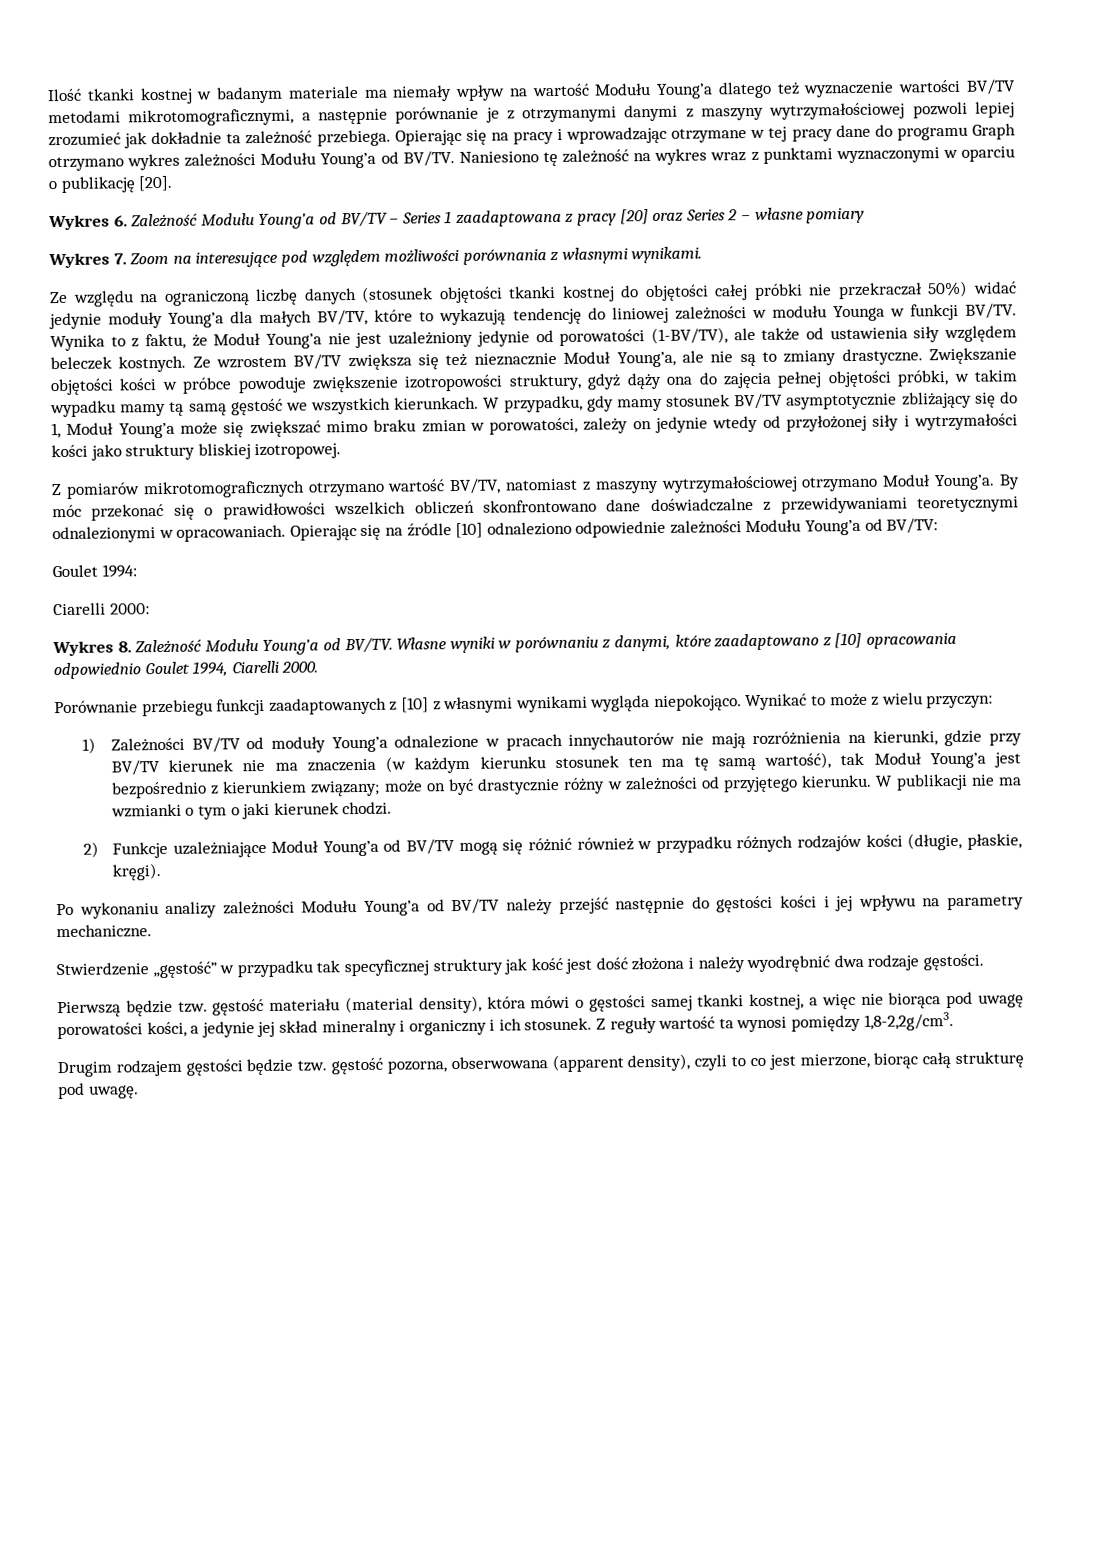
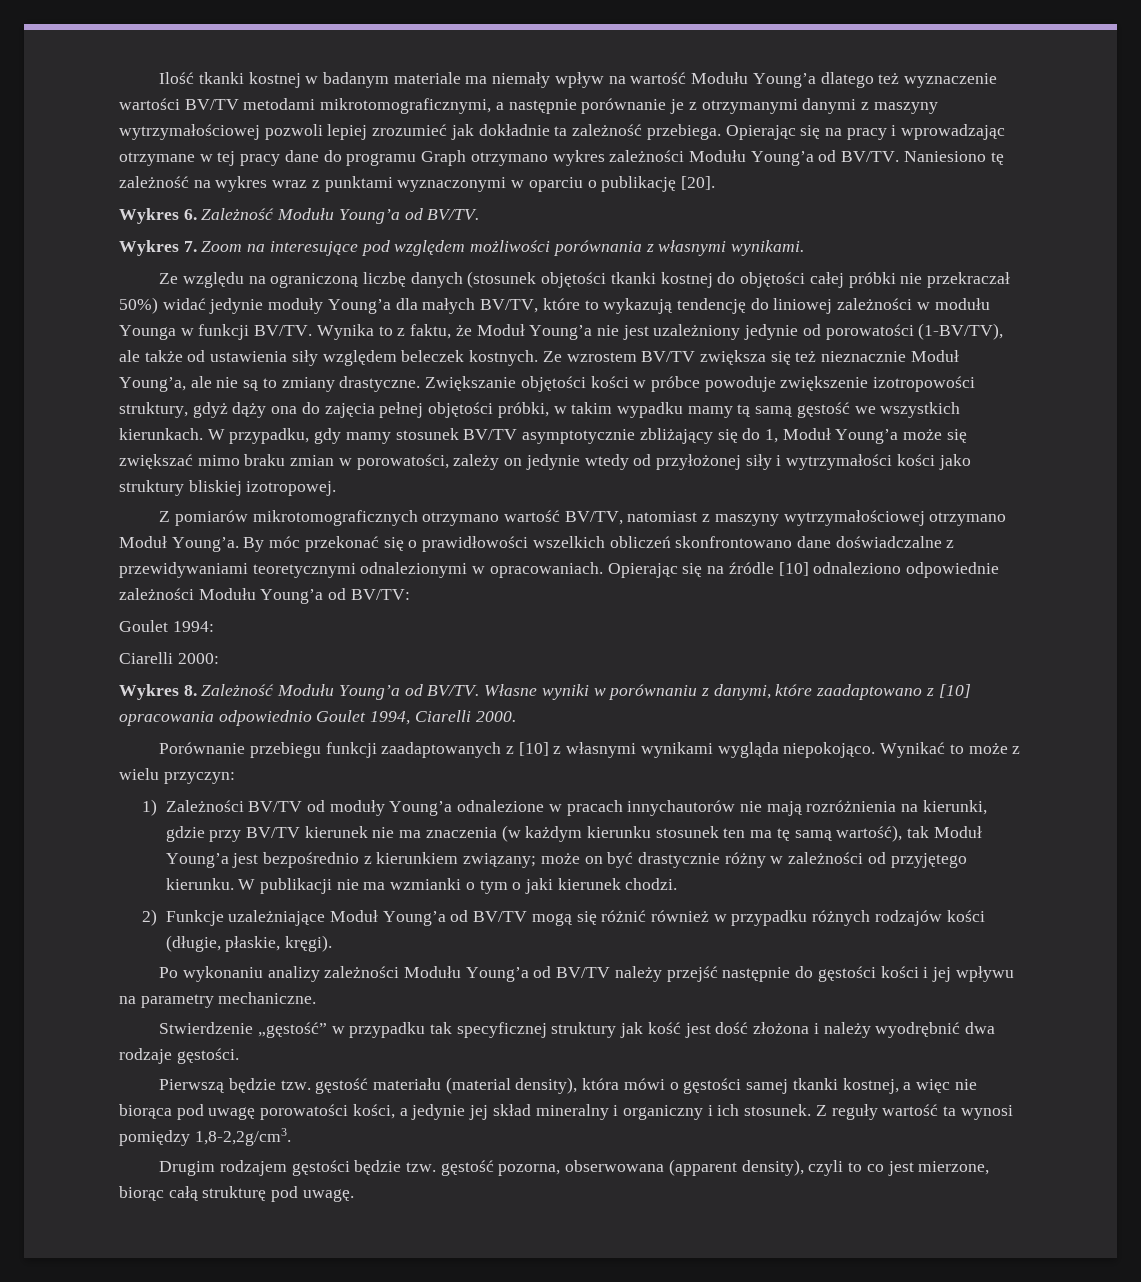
[339,207,866,228] BV/TV – Series 1 zaadaptowana z pracy [20] oraz Series 2 – własne pomiary -> [427,209,480,220] BV/TV.

